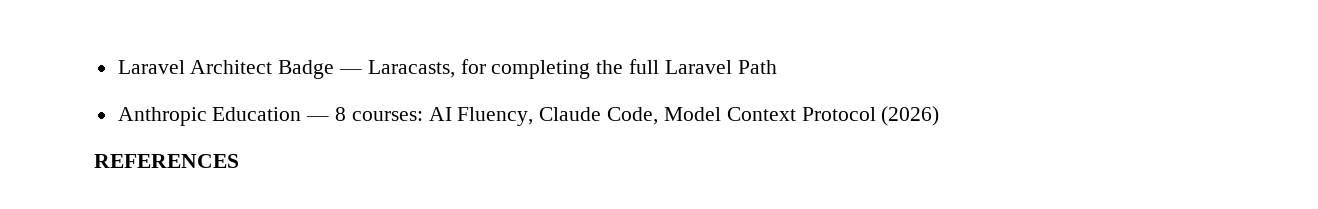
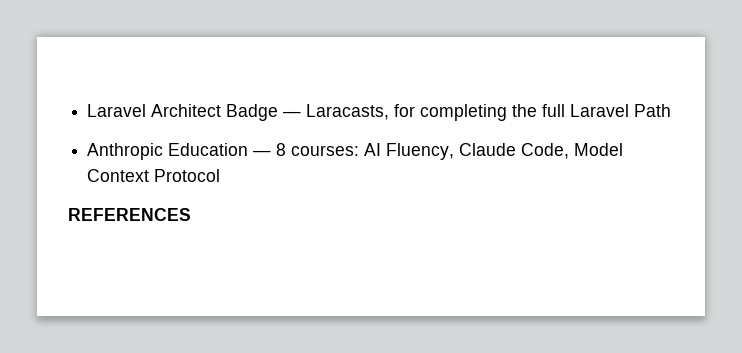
[881,106,940,126] (2026) -> (221, 175) none

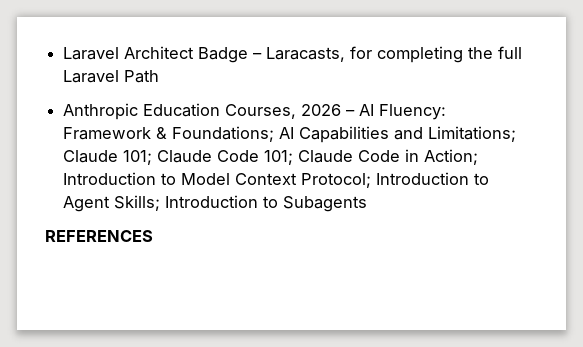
[283,111,302,117] — -> [253,53,263,59] –
[253,143,624,160] [87,169,221,182] — 8 courses: AI Fluency, Claude Code, Model Context Protocol -> [225,104,447,120] [63,126,517,143] [63,149,479,165] [63,172,490,188] [63,195,368,212] Courses, 2026 – AI Fluency: Framework & Foundations; AI Capabilities and Limitations; Claude 101; Claude Code 101; Claude Code in Action; Introduction to Model Context Protocol; Introduction to Agent Skills; Introduction to Subagents

